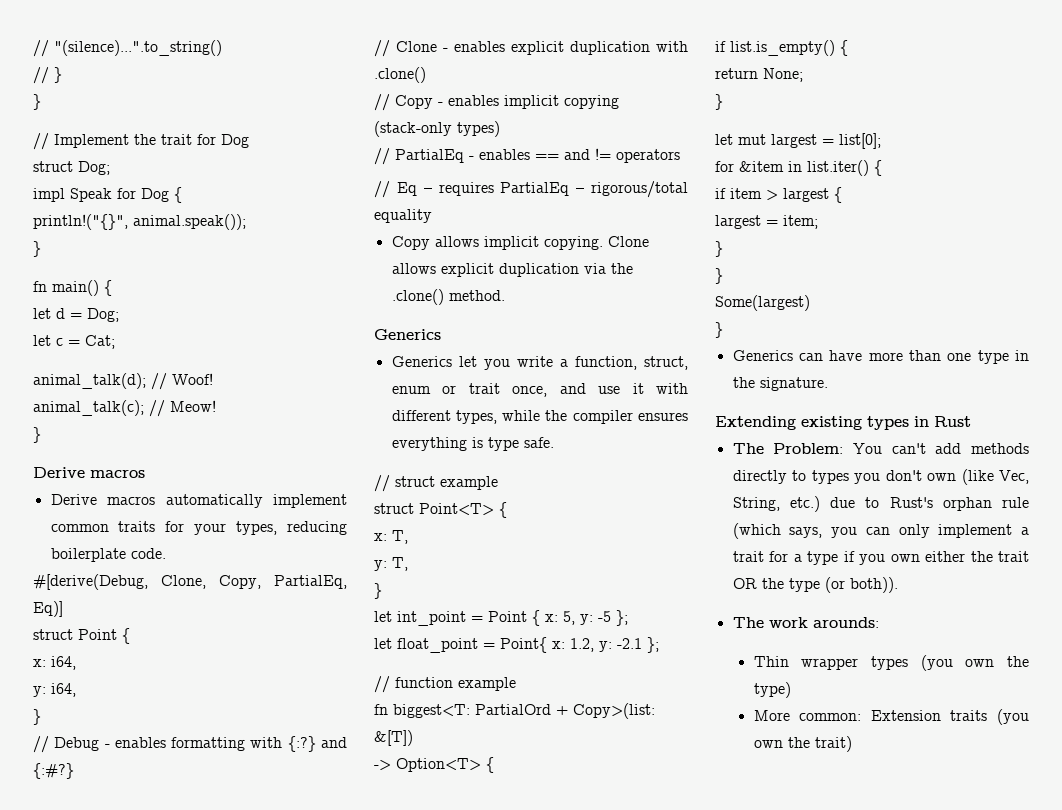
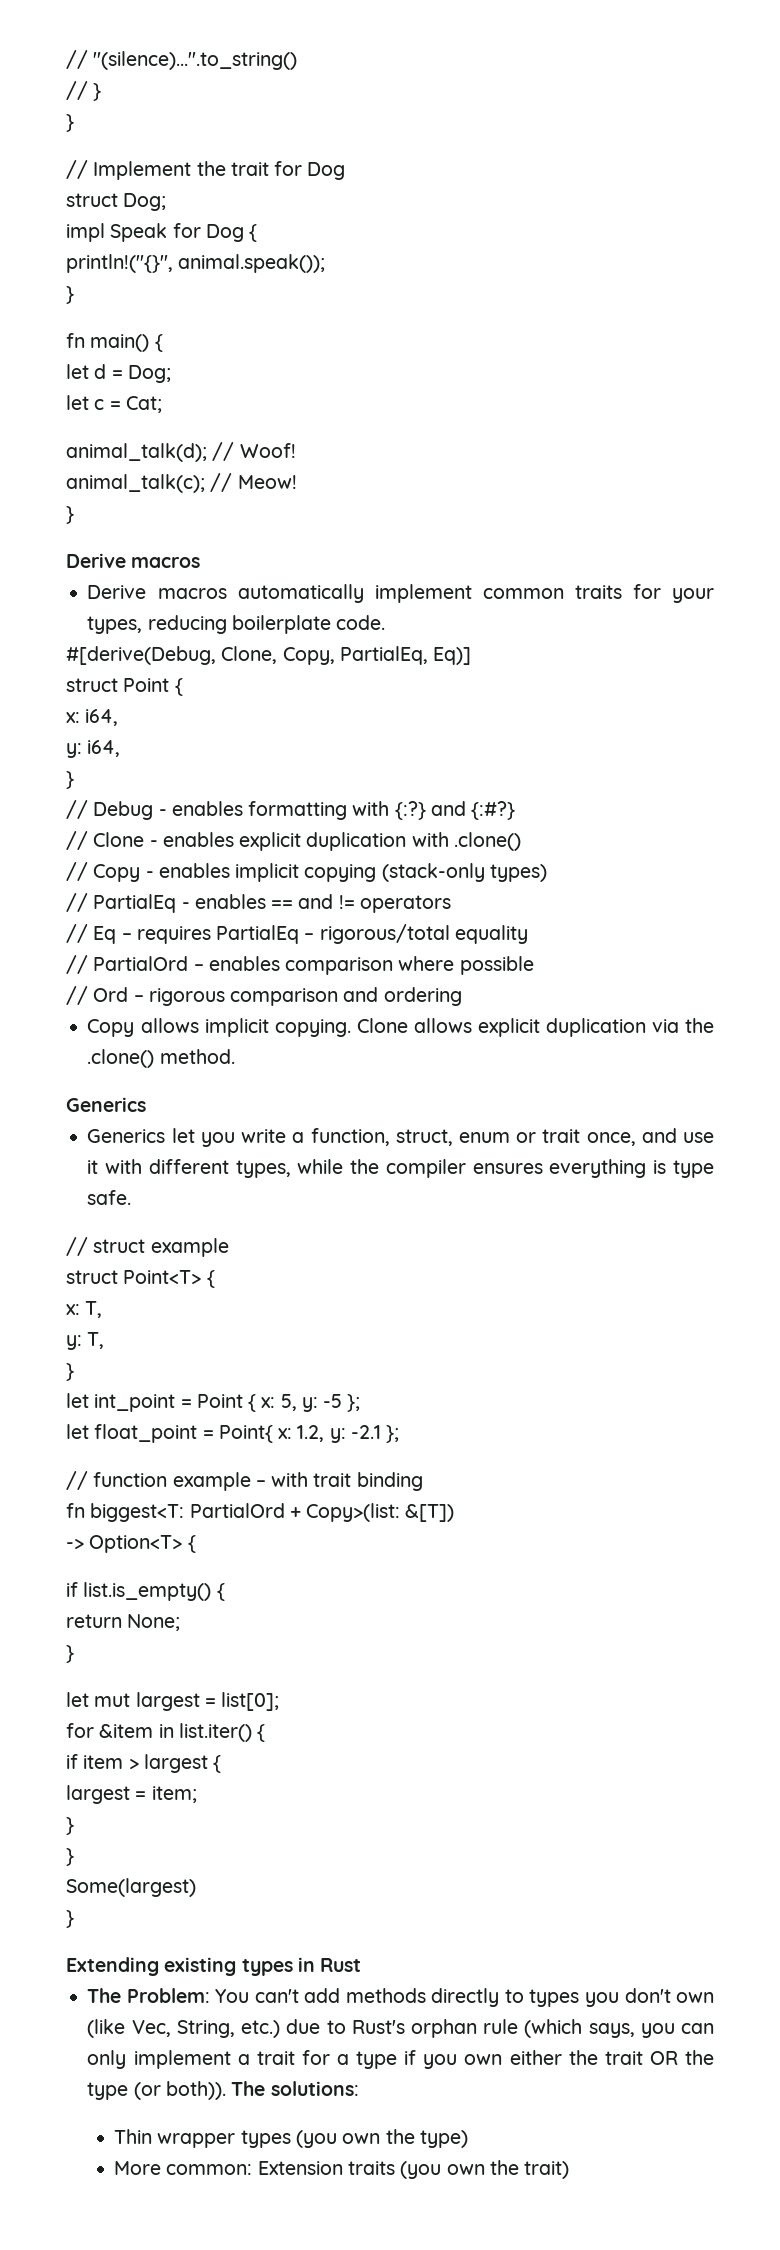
(432, 216) none -> [66,955,534,975] [66,986,462,1006] // // PartialOrd – enables comparison where possible // // Ord – rigorous comparison and ordering
(516, 684) none -> [255,1472,423,1491] – with trait binding
[732,350,1029,364] [732,377,828,391] // Generics can have more than one type in the signature. -> (74, 1919) none
[732,617,879,628] // The work arounds: -> [231,2081,359,2096] The solutions:

